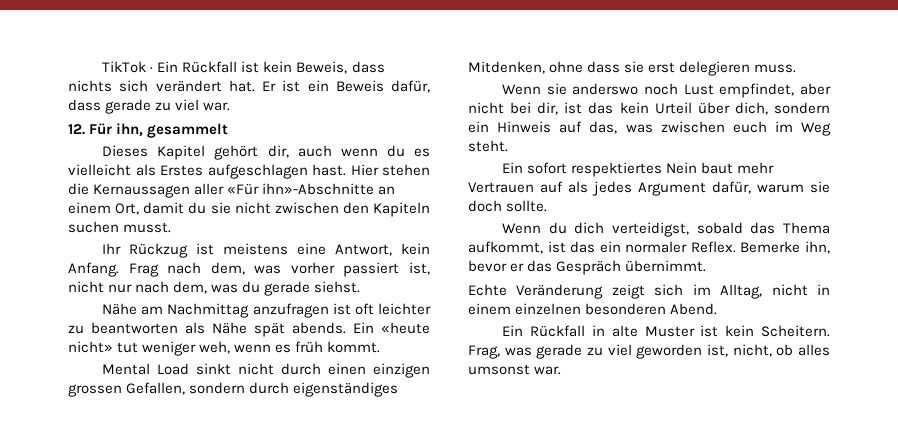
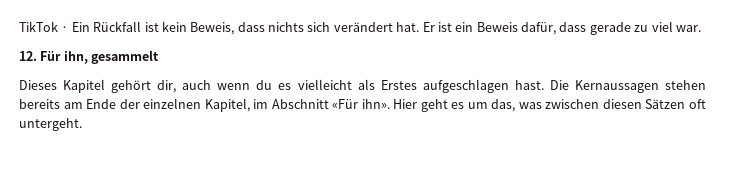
[350,164,430,176] [68,183,396,198] [68,202,430,217] [68,221,172,233] [102,243,430,258] [68,262,430,277] [68,281,361,296] [102,303,431,318] [68,322,430,337] [68,341,381,356] [102,363,431,378] [68,382,399,397] [468,61,797,76] [502,83,831,98] [468,102,830,115] [468,121,831,136] [468,140,508,152] [502,162,775,177] [468,181,830,196] [468,200,548,212] [502,222,830,237] [468,241,830,254] [468,260,707,275] [468,284,831,299] [468,303,718,315] [502,325,830,337] [468,344,830,359] [468,364,562,375] Hier stehen die Kernaussagen aller «Für ihn»-Abschnitte an einem Ort, damit du sie nicht zwischen den Kapiteln suchen musst. // Ihr Rückzug ist meistens eine Antwort, kein Anfang. Frag nach dem, was vorher passiert ist, nicht nur nach dem, was du gerade siehst. // Nähe am Nachmittag anzufragen ist oft leichter zu beantworten als Nähe spät abends. Ein «heute nicht» tut weniger weh, wenn es früh kommt. // Mental Load sinkt nicht durch einen einzigen grossen Gefallen, sondern durch eigenständiges Mitdenken, ohne dass sie erst delegieren muss. // Wenn sie anderswo noch Lust empfindet, aber nicht bei dir, ist das kein Urteil über dich, sondern ein Hinweis auf das, was zwischen euch im Weg steht. // Ein sofort respektiertes Nein baut mehr Vertrauen auf als jedes Argument dafür, warum sie doch sollte. // Wenn du dich verteidigst, sobald das Thema aufkommt, ist das ein normaler Reflex. Bemerke ihn, bevor er das Gespräch übernimmt. // Echte Veränderung zeigt sich im Alltag, nicht in einem einzelnen besonderen Abend. // Ein Rückfall in alte Muster ist kein Scheitern. Frag, was gerade zu viel geworden ist, nicht, ob alles umsonst war. -> [549,80,707,93] [19,98,706,112] [19,118,82,131] Die Kernaussagen stehen bereits am Ende der einzelnen Kapitel, im Abschnitt «Für ihn». Hier geht es um das, was zwischen diesen Sätzen oft untergeht.

